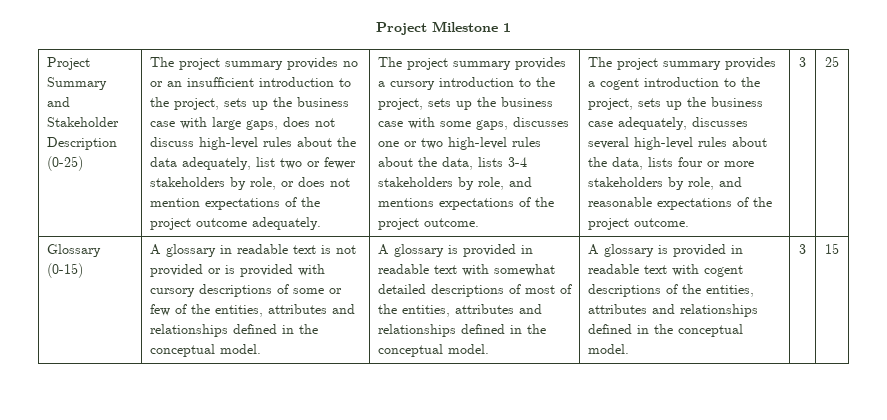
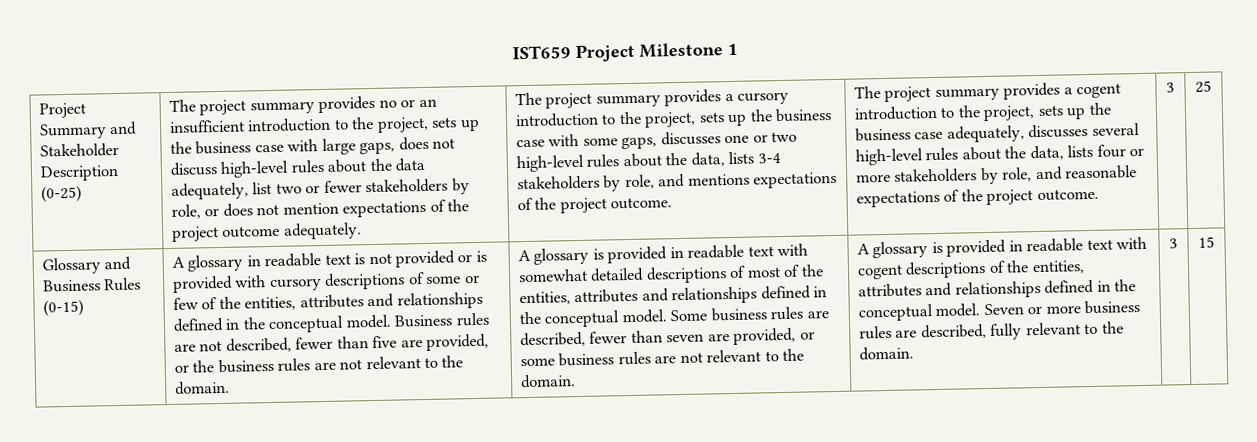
(376, 28) none -> [512,45,571,60] IST659
(101, 250) none -> [104,256,132,271] [42,277,142,293] and Business Rules
(261, 349) none -> [394,312,490,328] [173,333,490,353] [173,355,464,374] [174,380,230,395] Business rules are not described, fewer than five are provided, or the business rules are not relevant to the domain.
(489, 349) none -> [670,306,829,322] [519,327,815,348] [519,348,805,367] [519,374,576,389] Some business rules are described, fewer than seven are provided, or some business rules are not relevant to the domain.
(629, 349) none -> [983,300,1141,316] [858,321,1124,340] [858,346,914,361] Seven or more business rules are described, fully relevant to the domain.

